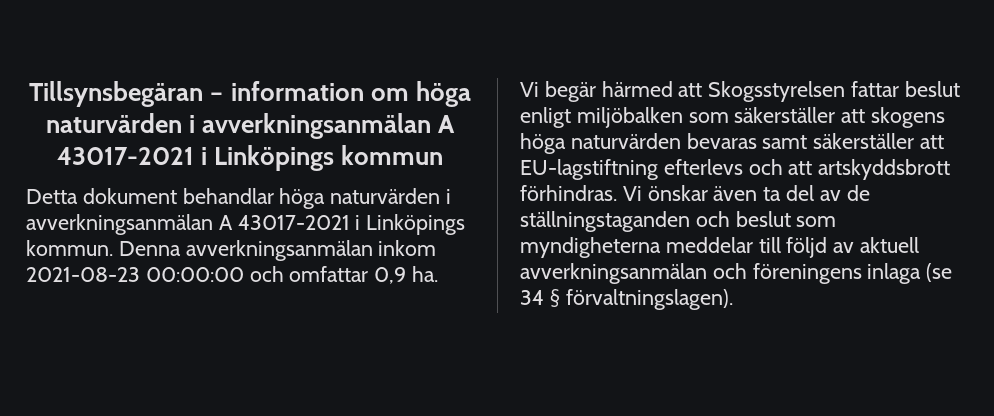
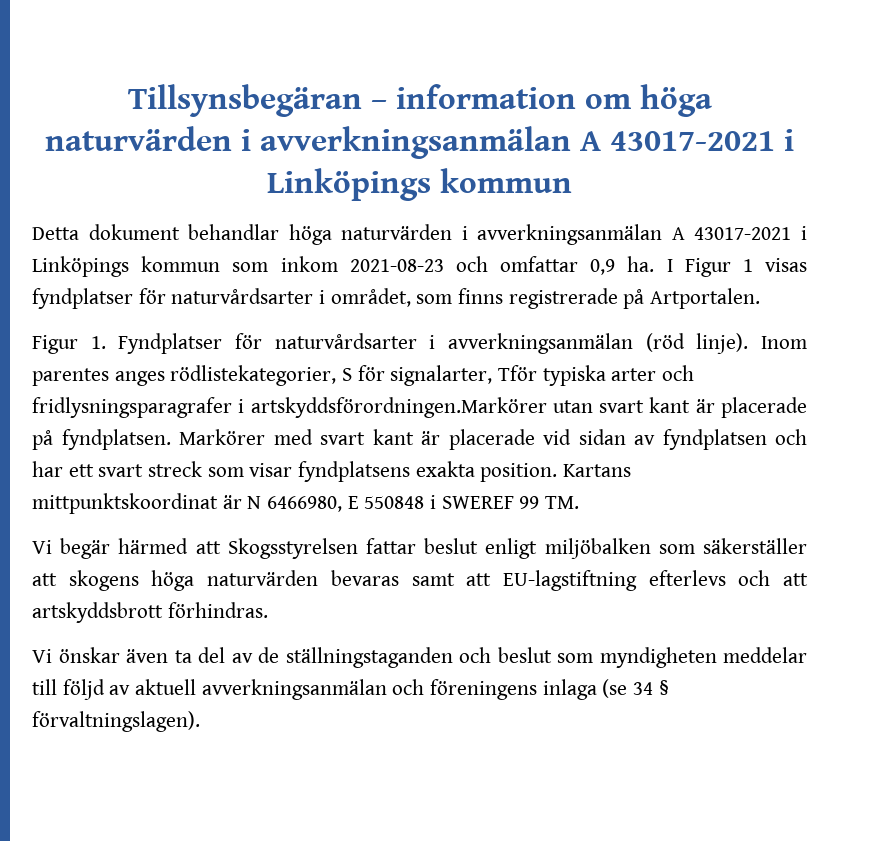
[26,240,373,261] kommun. Denna avverkningsanmälan -> [141,256,269,272] kommun som
[145,267,244,282] 00:00:00 -> (444, 265) none
(439, 274) none -> [666,258,807,277] [32,288,761,309] [32,333,807,354] [32,365,695,386] [32,397,807,418] [32,429,807,450] [32,461,632,482] [32,493,580,514] I Figur 1 visas fyndplatser för naturvårdsarter i området, som finns registrerade på Artportalen. // Figur 1. Fyndplatser för naturvårdsarter i avverkningsanmälan (röd linje). Inom parentes anges rödlistekategorier, S för signalarter, Tför typiska arter och fridlysningsparagrafer i artskyddsförordningen.Markörer utan svart kant är placerade på fyndplatsen. Markörer med svart kant är placerade vid sidan av fyndplatsen och har ett svart streck som visar fyndplatsens exakta position. Kartans mittpunktskoordinat är N 6466980, E 550848 i SWEREF 99 TM.
[813,133,915,149] säkerställer -> (455, 579) none
(617, 193) none -> (268, 610) //
[520,237,661,258] myndigheterna -> [599,647,717,668] myndigheten

